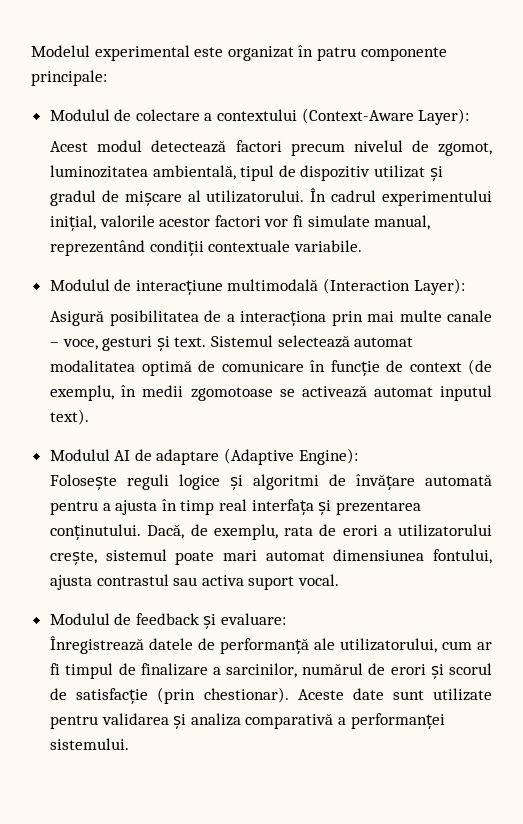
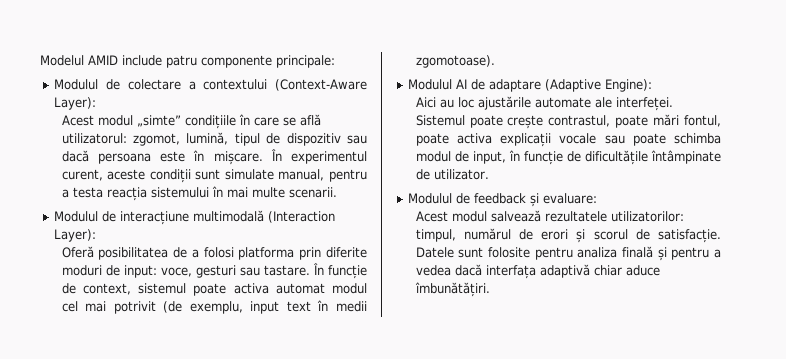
[94,45,314,61] experimental este organizat în -> [88,55,162,66] AMID include
[151,140,493,156] [50,165,443,181] [50,188,493,206] [50,215,431,231] [50,240,362,256] detectează factori precum nivelul de zgomot, luminozitatea ambientală, tipul de dispozitiv utilizat și gradul de mișcare al utilizatorului. În cadrul experimentului inițial, valorile acestor factori vor fi simulate manual, reprezentând condiții contextuale variabile. -> [136,114,321,129] [61,132,367,146] [61,149,367,165] [61,169,367,183] [61,186,337,201] „simte” condițiile în care se află utilizatorul: zgomot, lumină, tipul de dispozitiv sau dacă persoana este în mișcare. În experimentul curent, aceste condiții sunt simulate manual, pentru a testa reacția sistemului în mai multe scenarii.
[50,310,105,326] Asigură -> [61,246,94,258] Oferă
[240,310,493,326] [50,335,414,351] [50,359,493,376] [50,385,493,401] [50,409,90,425] interacționa prin mai multe canale – voce, gesturi și text. Sistemul selectează automat modalitatea optimă de comunicare în funcție de context (de exemplu, în medii zgomotoase se activează automat inputul text). -> [203,247,367,260] [61,263,367,279] [61,283,367,296] [61,300,367,314] [415,55,495,68] folosi platforma prin diferite moduri de input: voce, gesturi sau tastare. În funcție de context, sistemul poate activa automat modul cel mai potrivit (de exemplu, input text în medii zgomotoase).
[50,474,492,490] [50,499,421,515] [50,524,493,540] [50,549,492,565] [50,574,340,590] Folosește reguli logice și algoritmi de învățare automată pentru a ajusta în timp real interfața și prezentarea conținutului. Dacă, de exemplu, rata de erori a utilizatorului crește, sistemul poate mari automat dimensiunea fontului, ajusta contrastul sau activa suport vocal. -> [415,96,673,111] [415,114,721,129] [415,133,721,147] [415,150,721,165] [415,169,489,180] Aici au loc ajustările automate ale interfeței. Sistemul poate crește contrastul, poate mări fontul, poate activa explicații vocale sau poate schimba modul de input, în funcție de dificultățile întâmpinate de utilizator.
[50,636,492,654] [50,663,298,679] Înregistrează datele de performanță ale utilizatorului, cum ar fi timpul de finalizare a sarcinilor, -> [415,210,684,222] [415,229,456,242] Acest modul salvează rezultatele utilizatorilor: timpul,
[76,687,493,704] [50,713,445,729] [50,738,130,750] satisfacție (prin chestionar). Aceste date sunt utilizate pentru validarea și analiza comparativă a performanței sistemului. -> [658,229,721,243] [415,246,721,261] [415,264,660,279] [414,282,490,297] satisfacție. Datele sunt folosite pentru analiza finală și pentru a vedea dacă interfața adaptivă chiar aduce îmbunătățiri.

